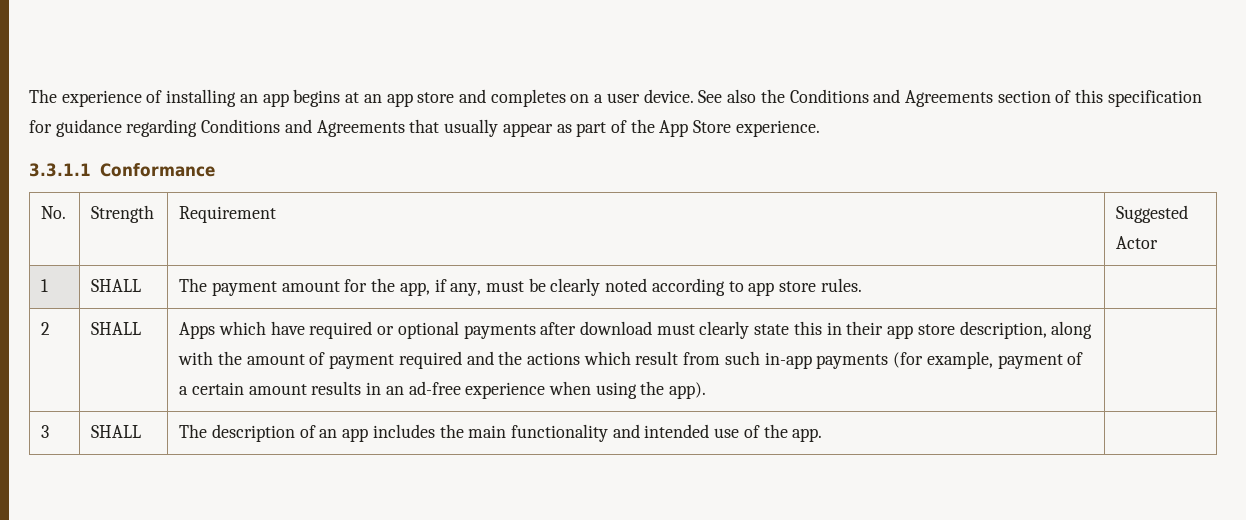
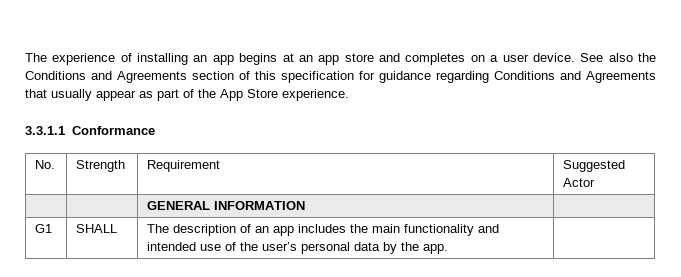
[41,279,49,292] [91,279,142,292] [179,278,862,296] [41,322,51,335] [91,322,142,335] [179,321,1093,339] [178,351,1084,369] [179,381,707,399] [41,425,50,438] 1 | SHALL | The payment amount for the app, if any, must be clearly noted according to app store rules. | // 2 | SHALL | Apps which have required or optional payments after download must clearly state this in their app store description, along with the amount of payment required and the actions which result from such in-app payments (for example, payment of a certain amount results in an ad-free experience when using the app). | // 3 -> [147,201,306,210] [35,224,53,233] | | GENERAL INFORMATION | // G1
(788, 431) none -> [262,242,420,254] user’s personal data by the

